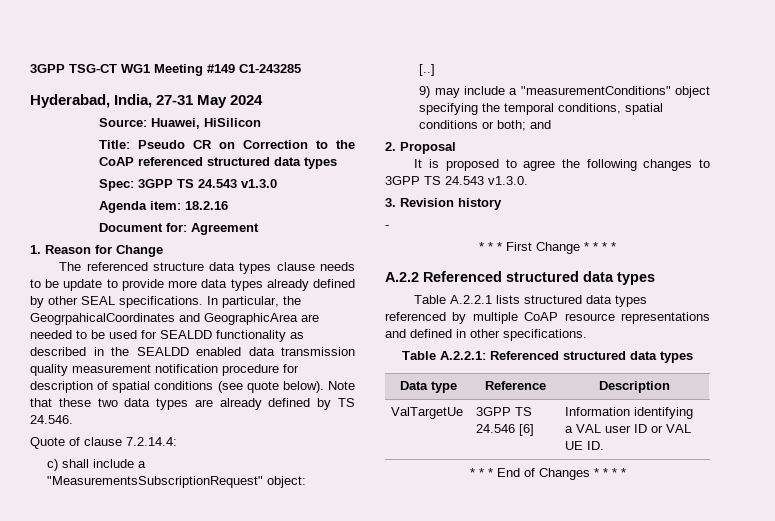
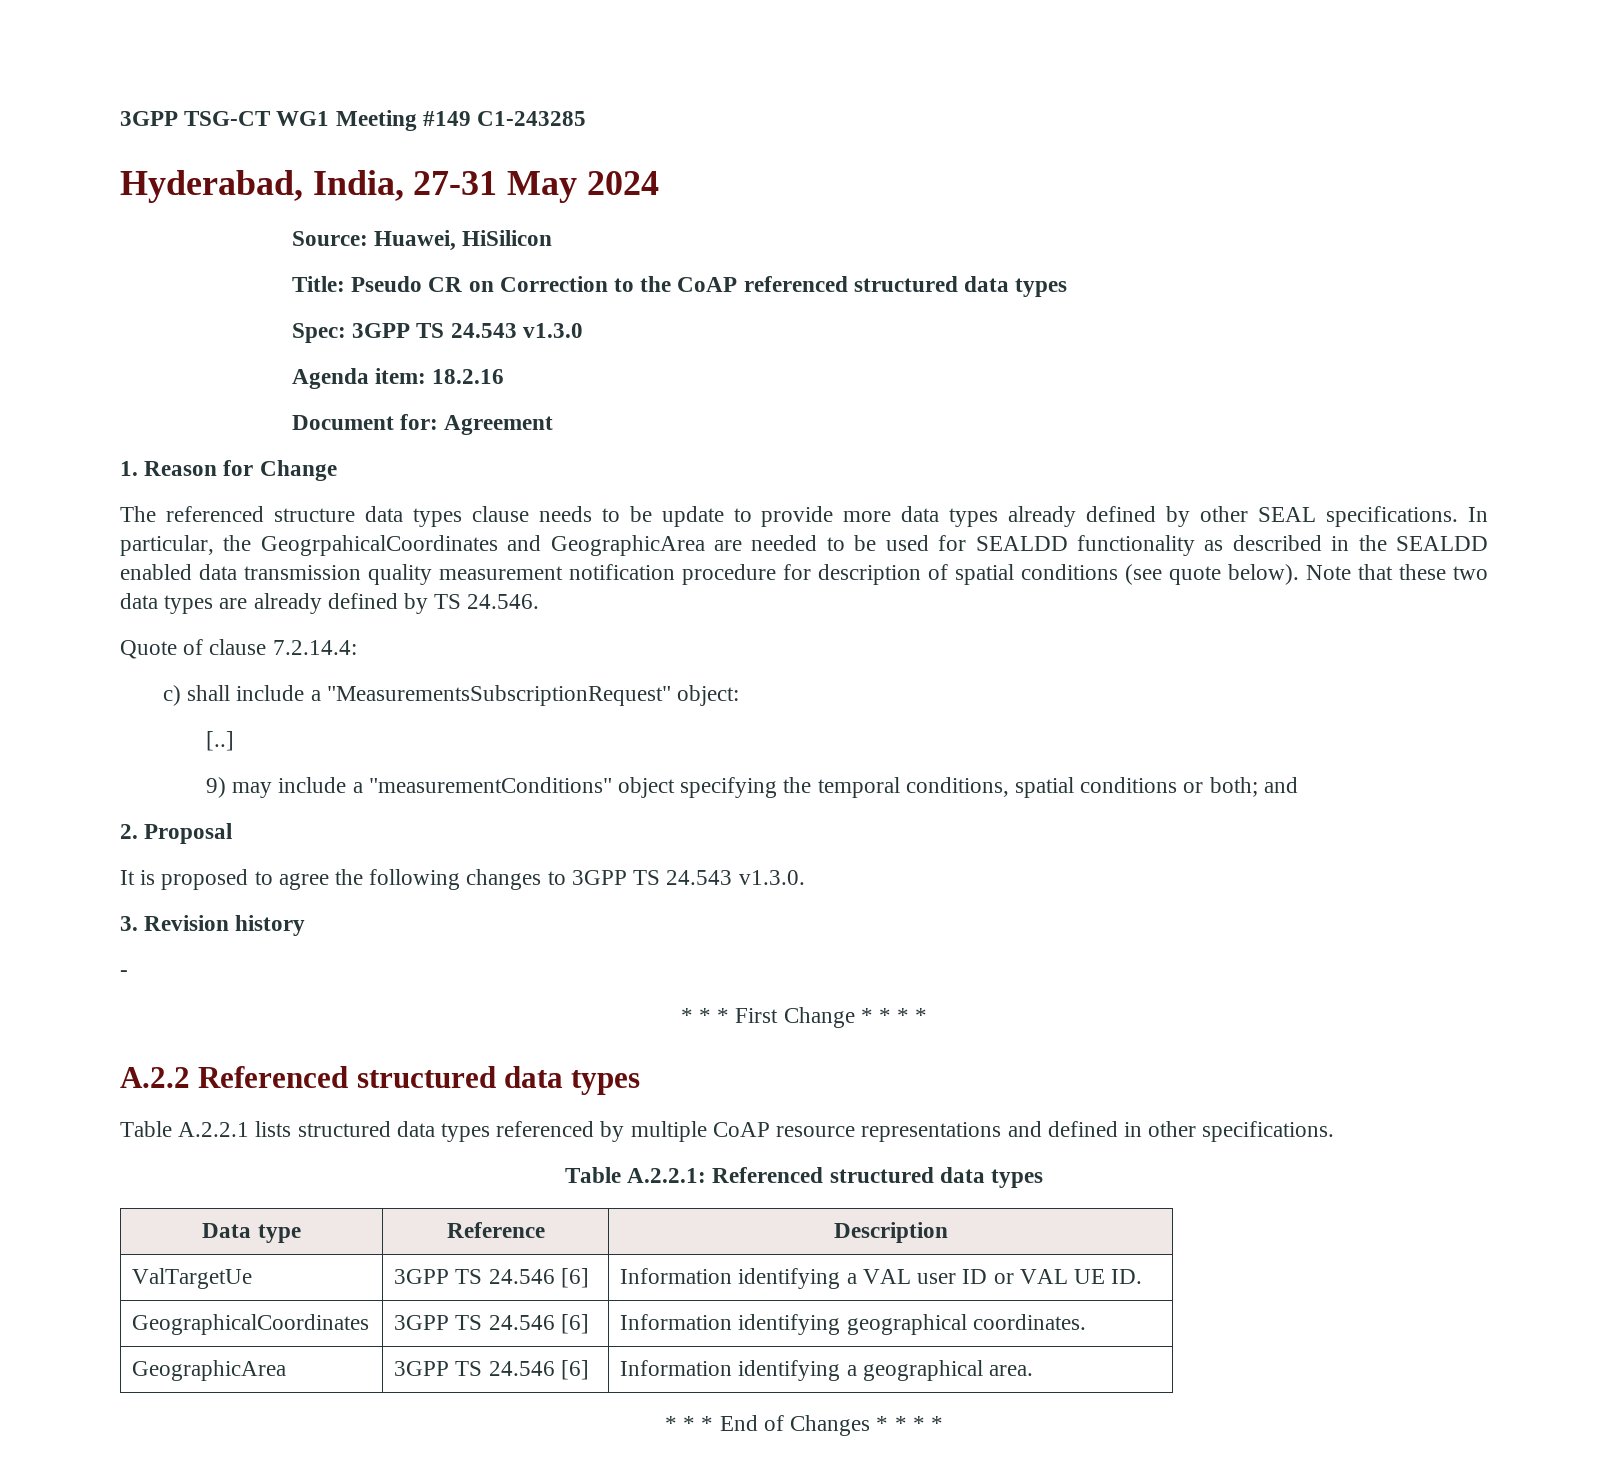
(605, 445) none -> [132,1314,370,1335] [394,1314,589,1334] [620,1314,1086,1335] [132,1360,287,1381] [394,1360,589,1380] [620,1360,1034,1381] // GeographicalCoordinates | 3GPP TS 24.546 [6] | Information identifying geographical coordinates. // GeographicArea | 3GPP TS 24.546 [6] | Information identifying a geographical area.

